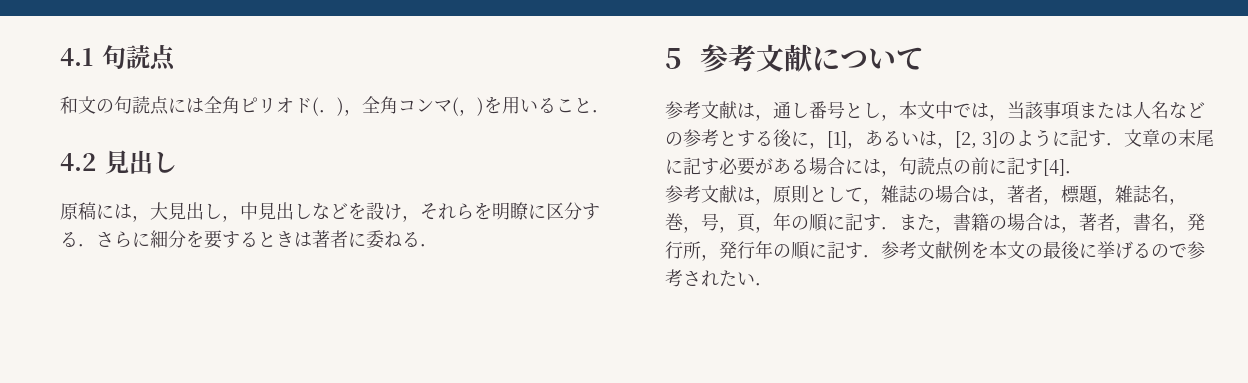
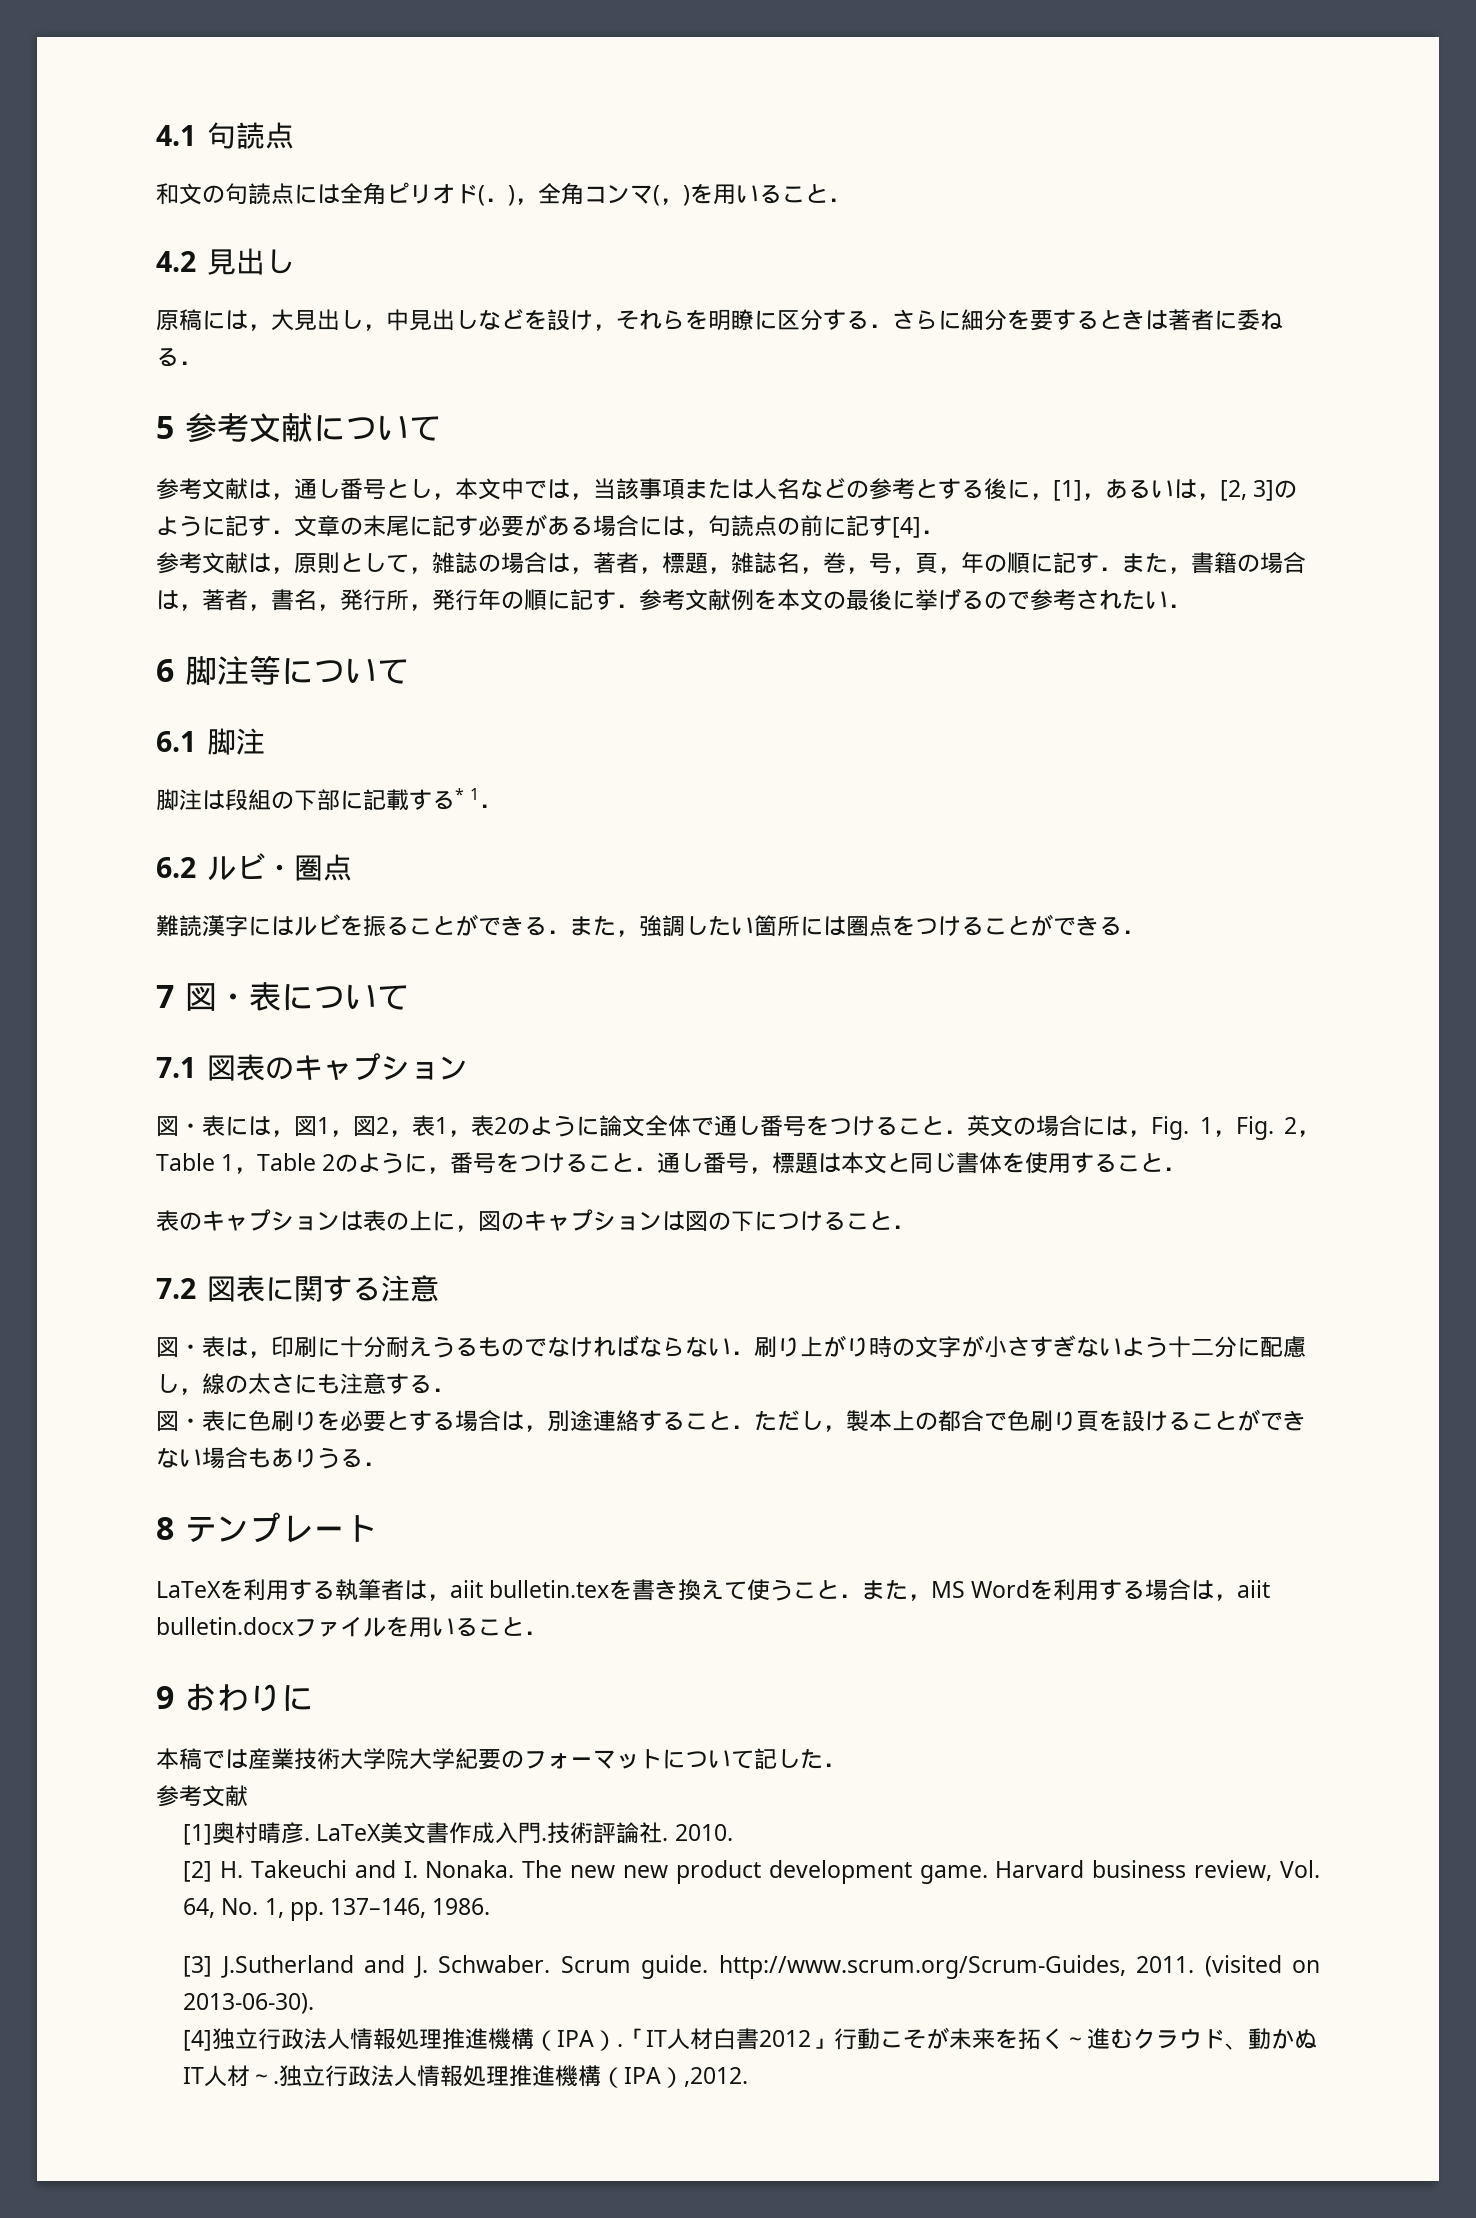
(773, 284) none -> [156,655,410,685] [156,728,266,755] [156,788,480,811] [479,804,503,808] [156,853,353,881] [156,914,1145,937] [156,982,410,1011] [156,1053,469,1081] [156,1115,1320,1140] [156,1152,1187,1174] [156,1209,915,1232] [156,1275,440,1302] [156,1335,1306,1358] [156,1373,455,1395] [156,1409,1306,1432] [156,1447,386,1469] [156,1512,378,1543] [156,1579,1271,1601] [156,1616,547,1638] [156,1683,314,1712] [156,1748,846,1770] [156,1785,248,1807] [183,1822,733,1845] [183,1860,1320,1884] [183,1898,491,1921] [183,1955,1320,1979] [183,1993,315,2014] [183,2027,1318,2051] [183,2065,749,2088] // 6脚注等について // 6.1脚注 // 脚注は段組の下部に記載する* 1． // 6.2ルビ・圏点 // 難読漢字にはルビを振ることができる．また，強調したい箇所には圏点をつけることができる． // 7図・表について // 7.1図表のキャプション // 図・表には，図1，図2，表1，表2のように論文全体で通し番号をつけること．英文の場合には，Fig. 1，Fig. 2，Table 1，Table 2のように，番号をつけること．通し番号，標題は本文と同じ書体を使用すること． // 表のキャプションは表の上に，図のキャプションは図の下につけること． // 7.2図表に関する注意 // 図・表は，印刷に十分耐えうるものでなければならない．刷り上がり時の文字が小さすぎないよう十二分に配慮し，線の太さにも注意する． // 図・表に色刷りを必要とする場合は，別途連絡すること．ただし，製本上の都合で色刷り頁を設けることができない場合もありうる． // 8テンプレート // LaTeXを利用する執筆者は，aiit bulletin.texを書き換えて使うこと．また，MS Wordを利用する場合は，aiit bulletin.docxファイルを用いること． // 9おわりに // 本稿では産業技術大学院大学紀要のフォーマットについて記した． // 参考文献 // [1]奥村晴彦. LaTeX美文書作成入門.技術評論社. 2010. // [2] H. Takeuchi and I. Nonaka. The new new product development game. Harvard business review, Vol. 64, No. 1, pp. 137–146, 1986. // [3] J.Sutherland and J. Schwaber. Scrum guide. http://www.scrum.org/Scrum-Guides, 2011. (visited on 2013-06-30). // [4]独立行政法人情報処理推進機構（IPA）.「IT人材白書2012」行動こそが未来を拓く～進むクラウド、動かぬIT人材～.独立行政法人情報処理推進機構（IPA）,2012.

